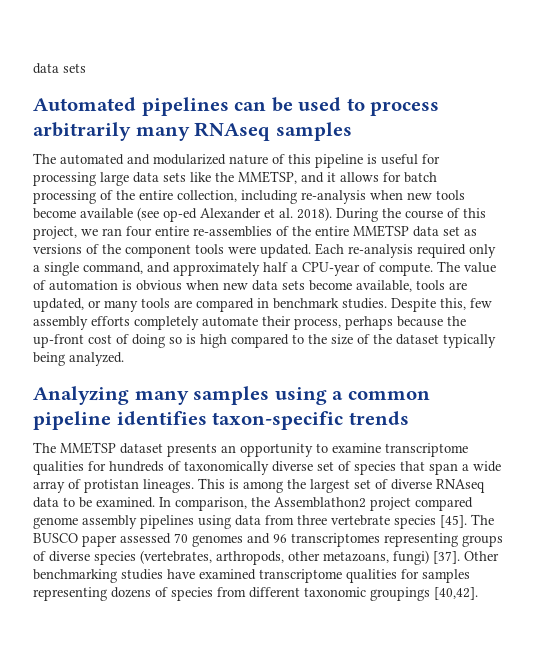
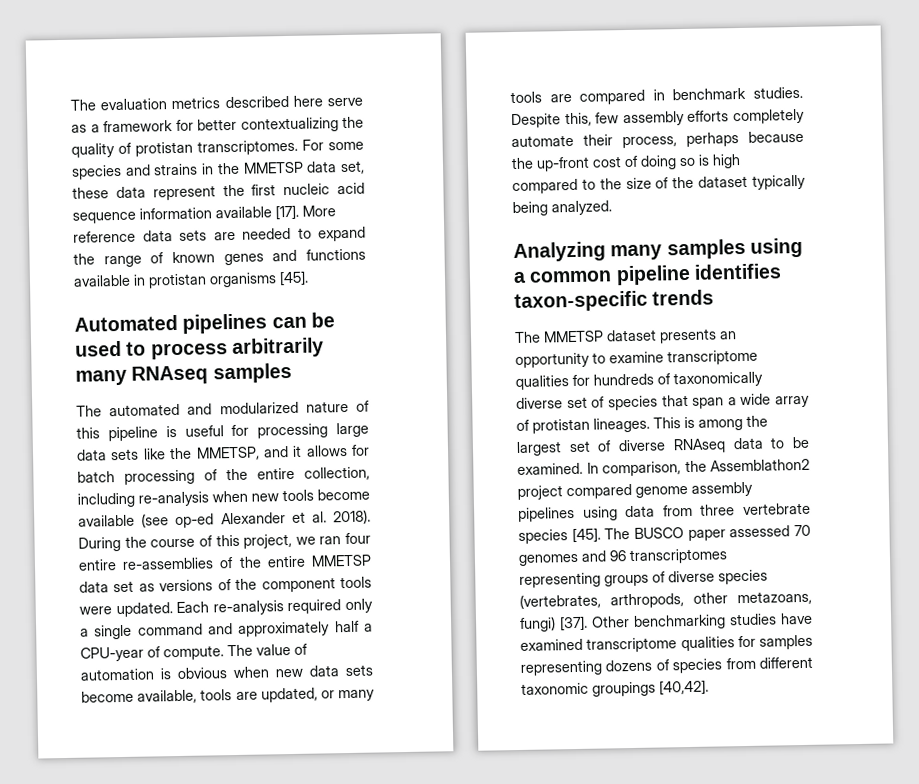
[33,63,86,74] data sets -> [70,95,363,111] [71,116,364,133] [71,139,364,158] [71,160,366,180] [72,182,366,201] [72,204,336,224] [73,226,366,243] [73,248,366,268] [73,270,309,289] The evaluation metrics described here serve as a framework for better contextualizing the quality of protistan transcriptomes. For some species and strains in the MMETSP data set, these data represent the first nucleic acid sequence information available [17]. More reference data sets are needed to expand the range of known genes and functions available in protistan organisms [45].
[83,262,143,274] command, -> [137,623,203,636] command

